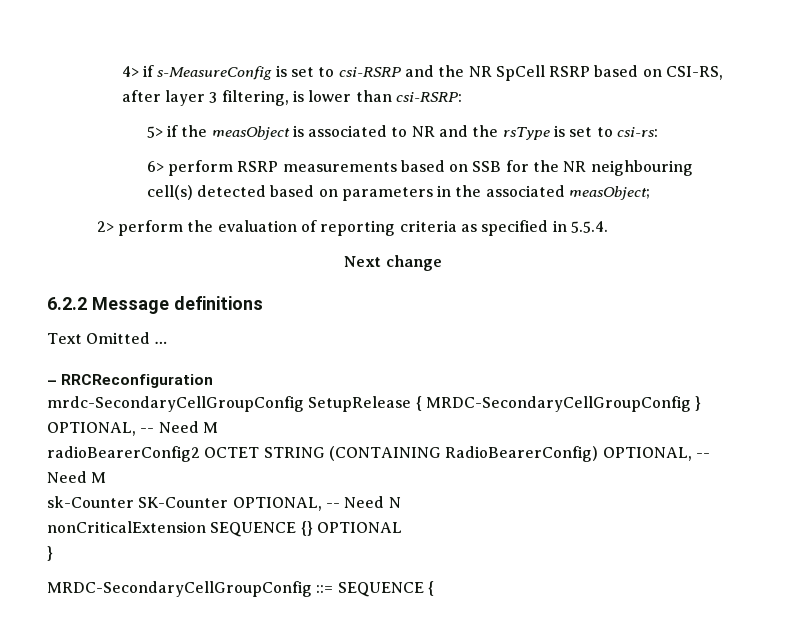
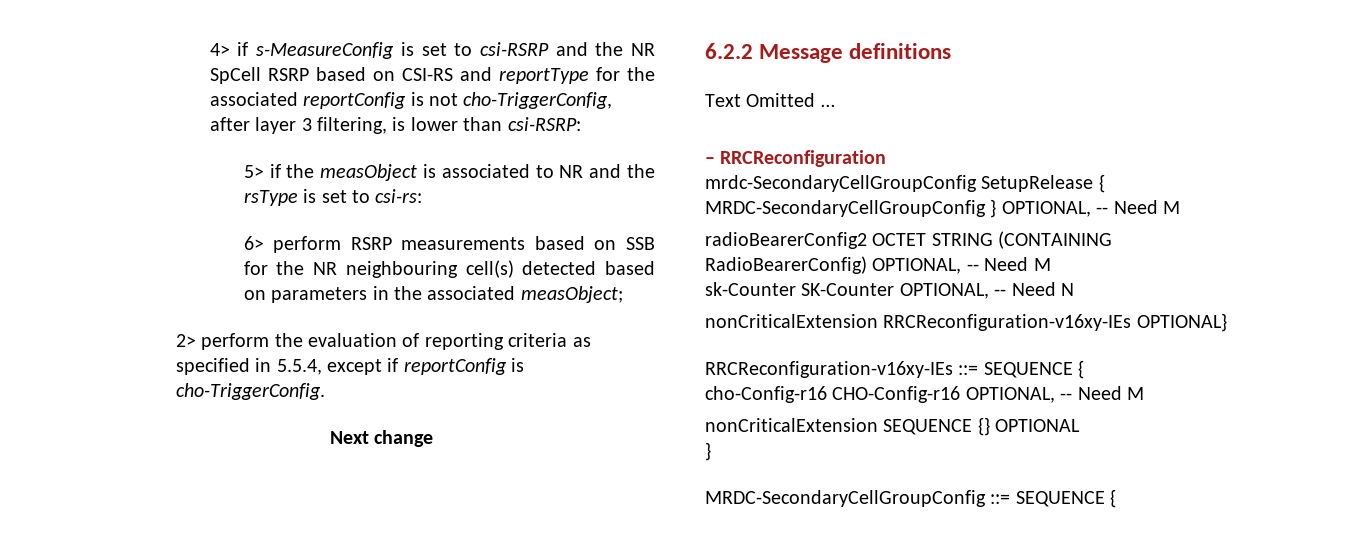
[666,66,724,80] CSI-RS, -> [401,67,656,84] [209,92,613,109] CSI-RS and reportType for the associated reportConfig is not cho-TriggerConfig,
[570,221,608,233] 5.5.4. -> [276,358,525,375] [175,383,325,400] 5.5.4, except if reportConfig is cho-TriggerConfig.
(401, 502) none -> [705,313,1227,332] [705,360,1085,379] [705,386,1144,403] // nonCriticalExtension RRCReconfiguration-v16xy-IEs OPTIONAL} // RRCReconfiguration-v16xy-IEs ::= SEQUENCE { // cho-Config-r16 CHO-Config-r16 OPTIONAL, -- Need M

